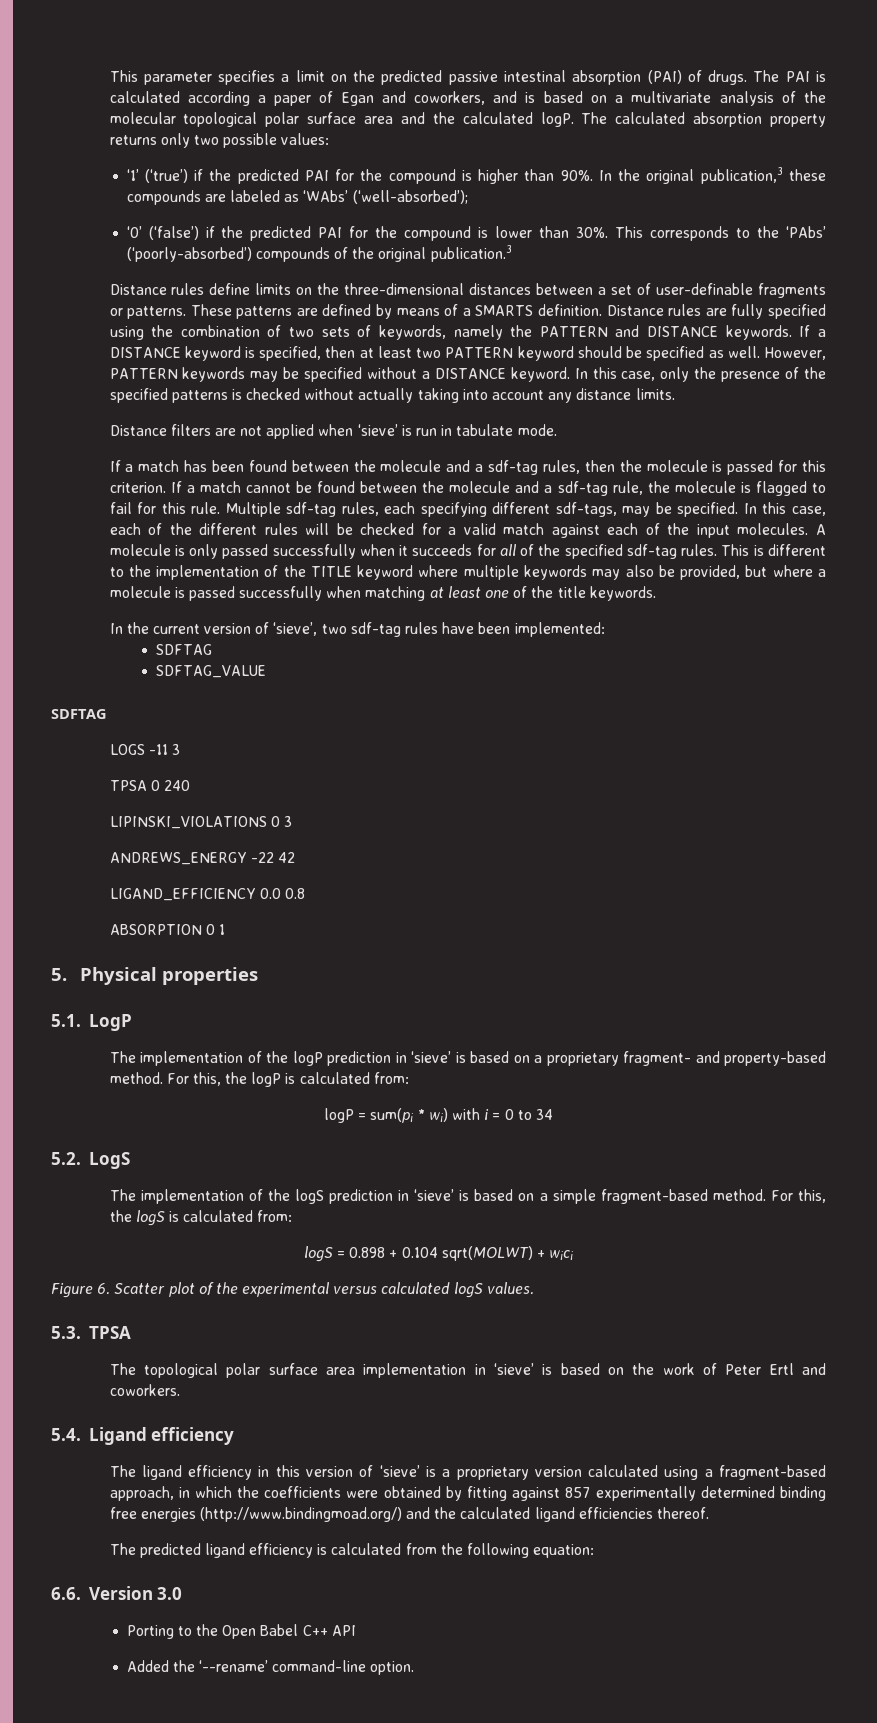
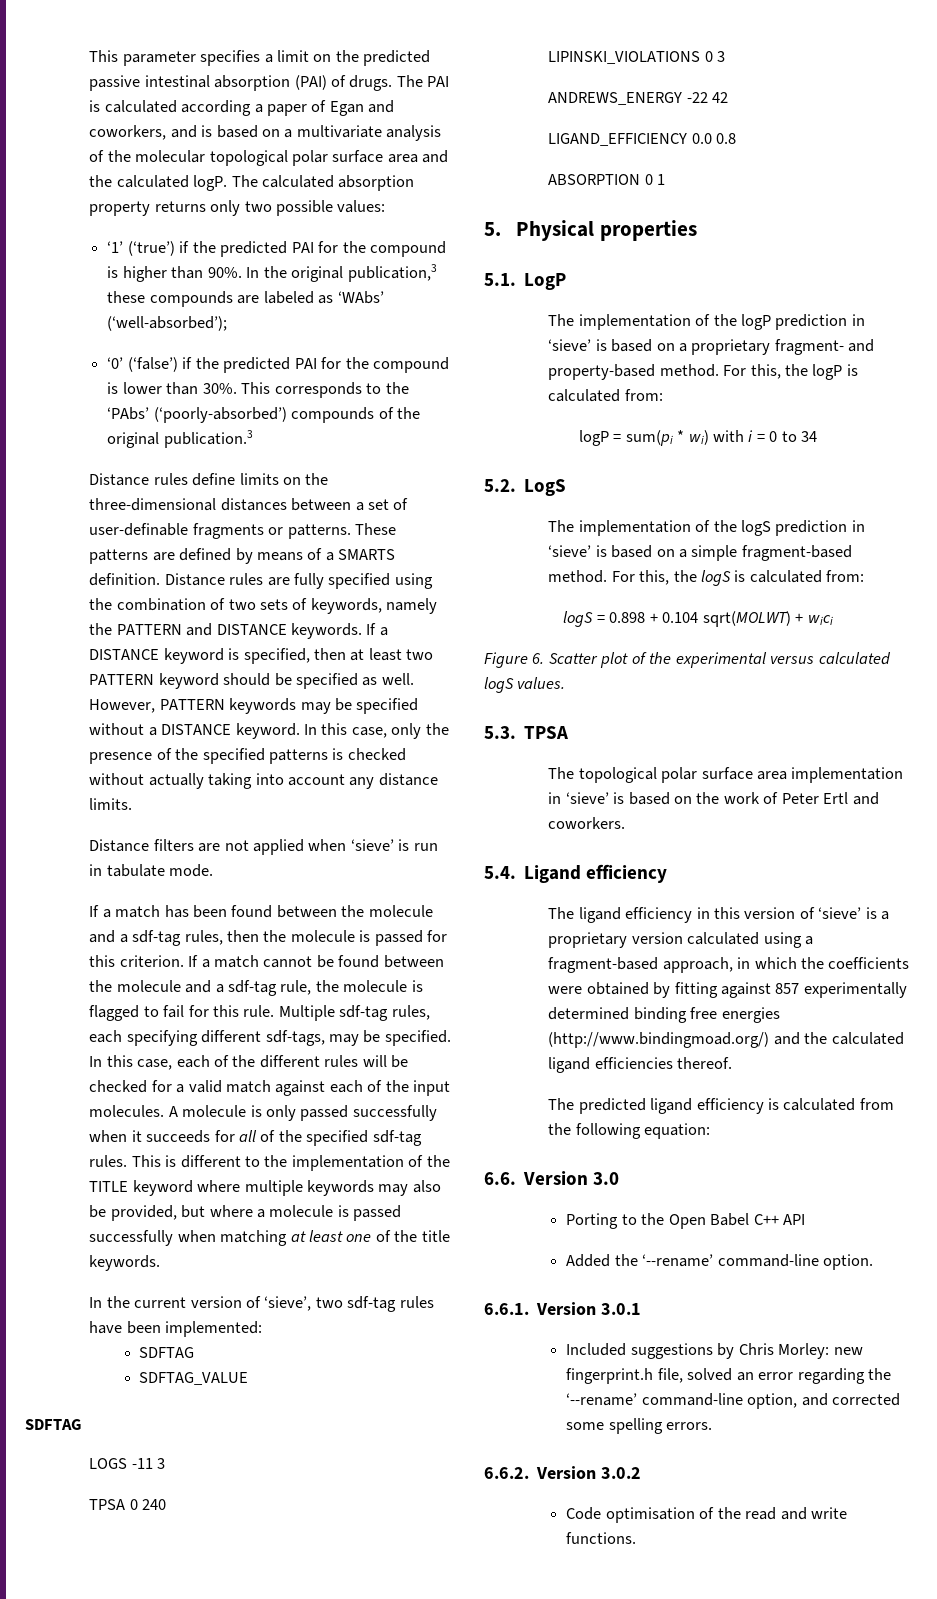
(415, 1668) none -> [484,1302,642,1315] [566,1343,863,1359] [566,1368,892,1384] [566,1393,901,1409] [566,1418,713,1434] [484,1466,642,1479] [566,1507,848,1523] [566,1532,637,1544] // 6.6.1. Version 3.0.1 // Included suggestions by Chris Morley: new fingerprint.h file, solved an error regarding the ‘--rename’ command-line option, and corrected some spelling errors. // 6.6.2. Version 3.0.2 // Code optimisation of the read and write functions.

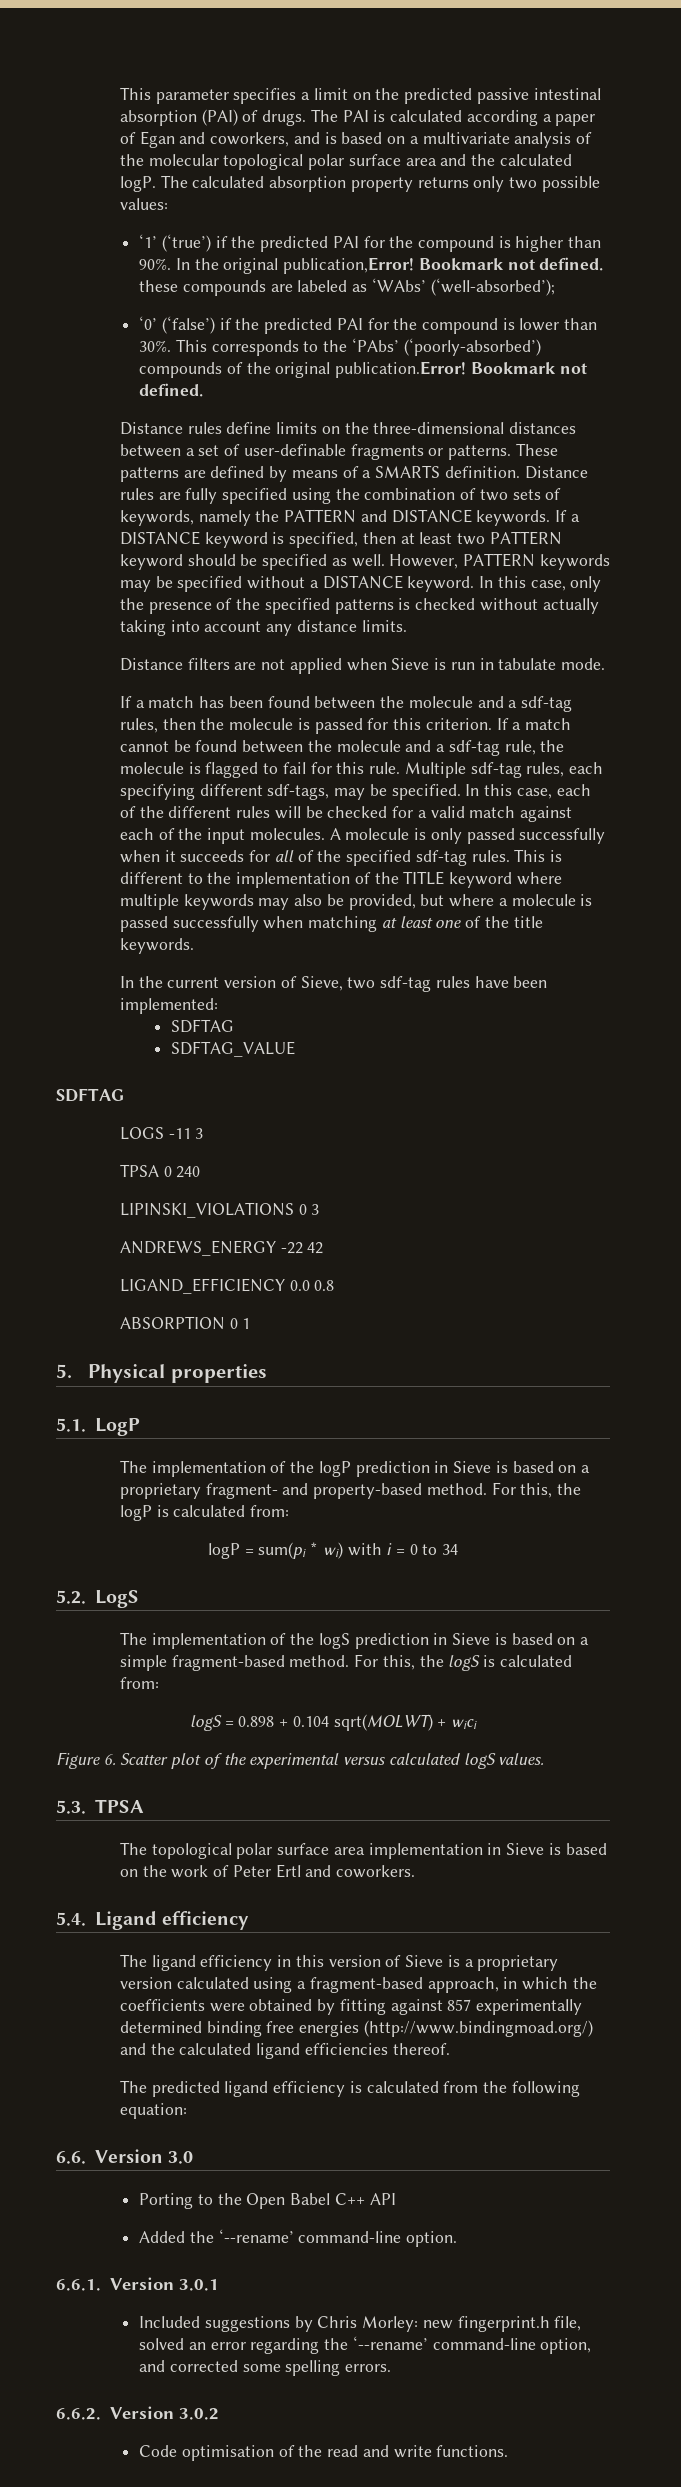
[347,264,437,282] publication,3 -> [283,257,604,274] publication,Error! Bookmark not defined.
[163,430,253,448] publication.3 -> [335,361,587,378] [139,383,204,397] publication.Error! Bookmark not defined.
[350,839,394,851] ‘sieve’ -> [391,658,430,670] Sieve
[264,1296,312,1311] ‘sieve’, -> [300,976,343,991] Sieve,
[548,339,592,351] ‘sieve’ -> [453,1461,492,1473] Sieve
[548,545,592,557] ‘sieve’ -> [452,1633,491,1645] Sieve
[565,792,609,804] ‘sieve’ -> [506,1843,545,1855] Sieve
[818,907,862,919] ‘sieve’ -> [405,1955,444,1967] Sieve

